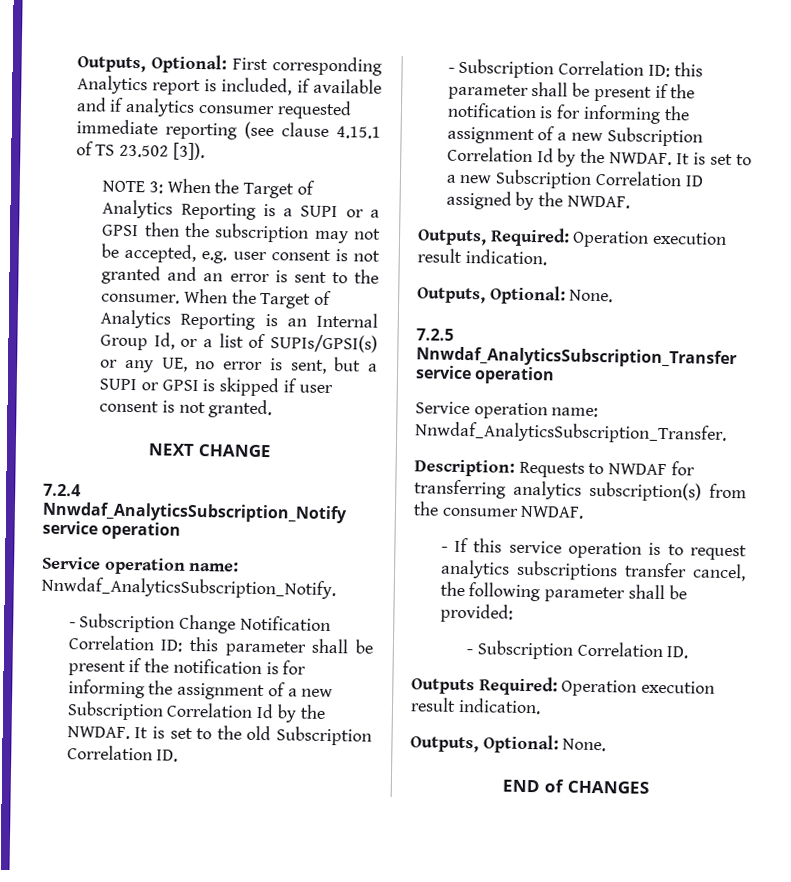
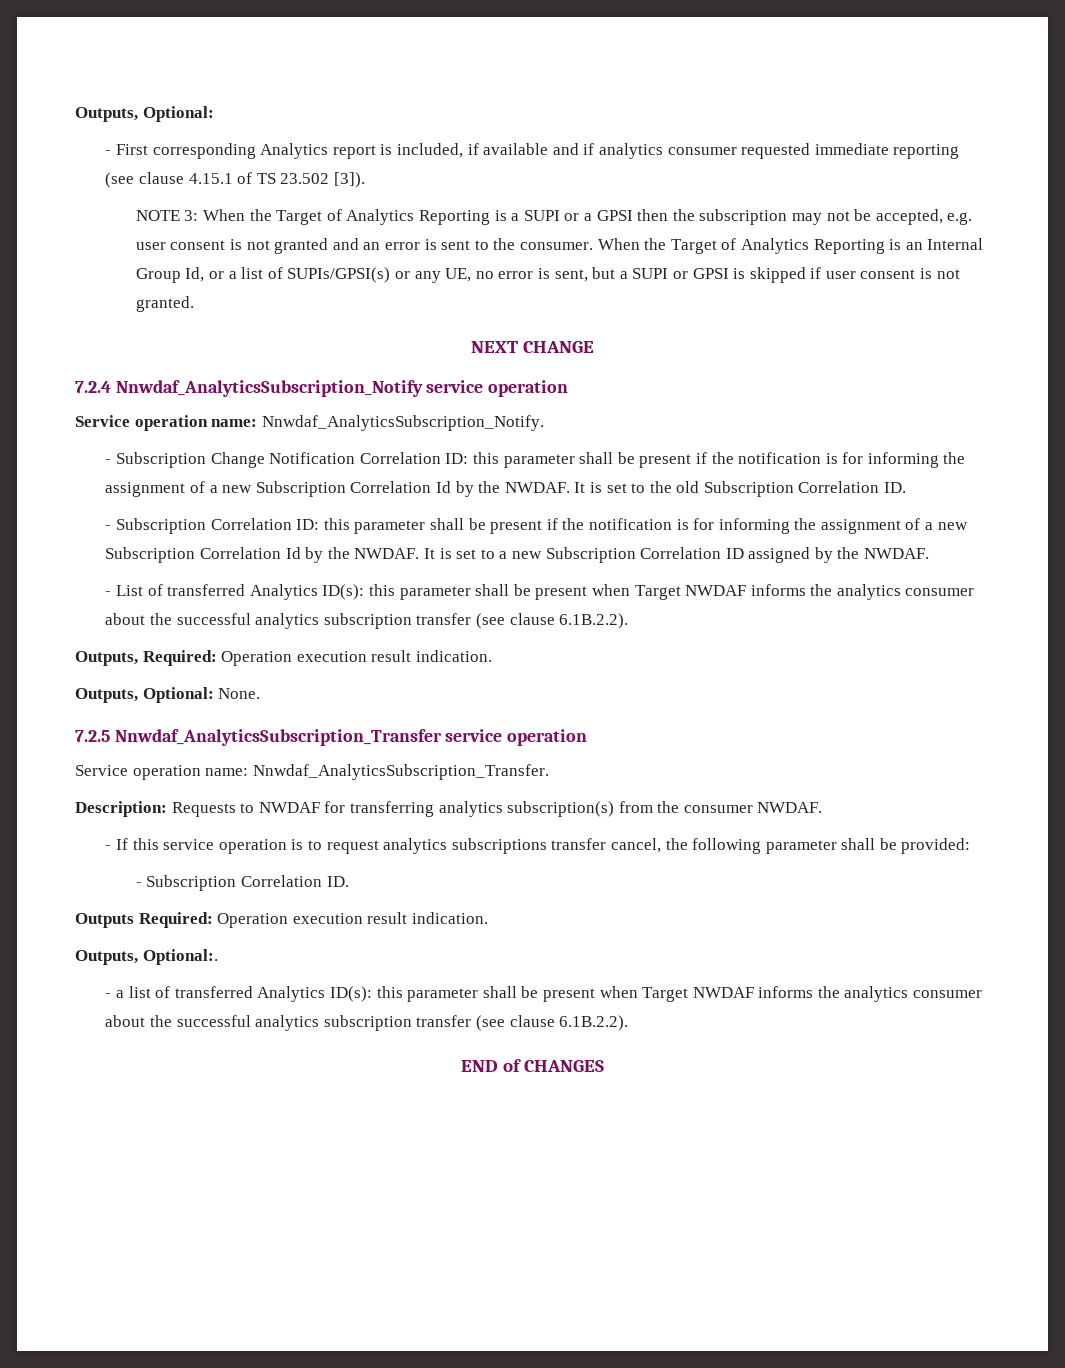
[76,54,227,74] Outputs, Optional: -> [75,106,214,122] [105,150,112,155] Outputs, Optional: // -
(630, 202) none -> [105,584,975,600] [105,613,629,629] // - List of transferred Analytics ID(s): this parameter shall be present when Target NWDAF informs the analytics consumer about the successful analytics subscription transfer (see clause 6.1B.2.2).
[482,734,607,754] Optional: None. -> [142,949,218,965] [105,986,983,1002] [105,1015,629,1031] Optional:. // - a list of transferred Analytics ID(s): this parameter shall be present when Target NWDAF informs the analytics consumer about the successful analytics subscription transfer (see clause 6.1B.2.2).

